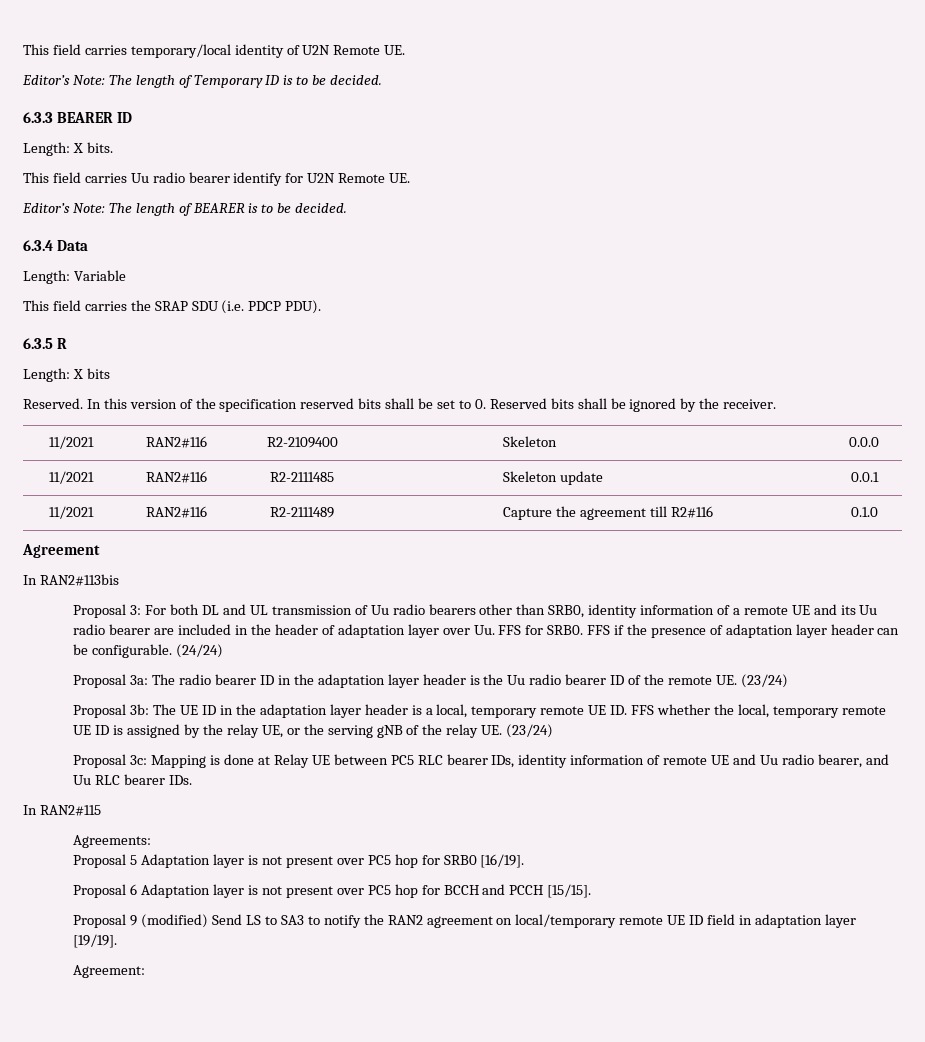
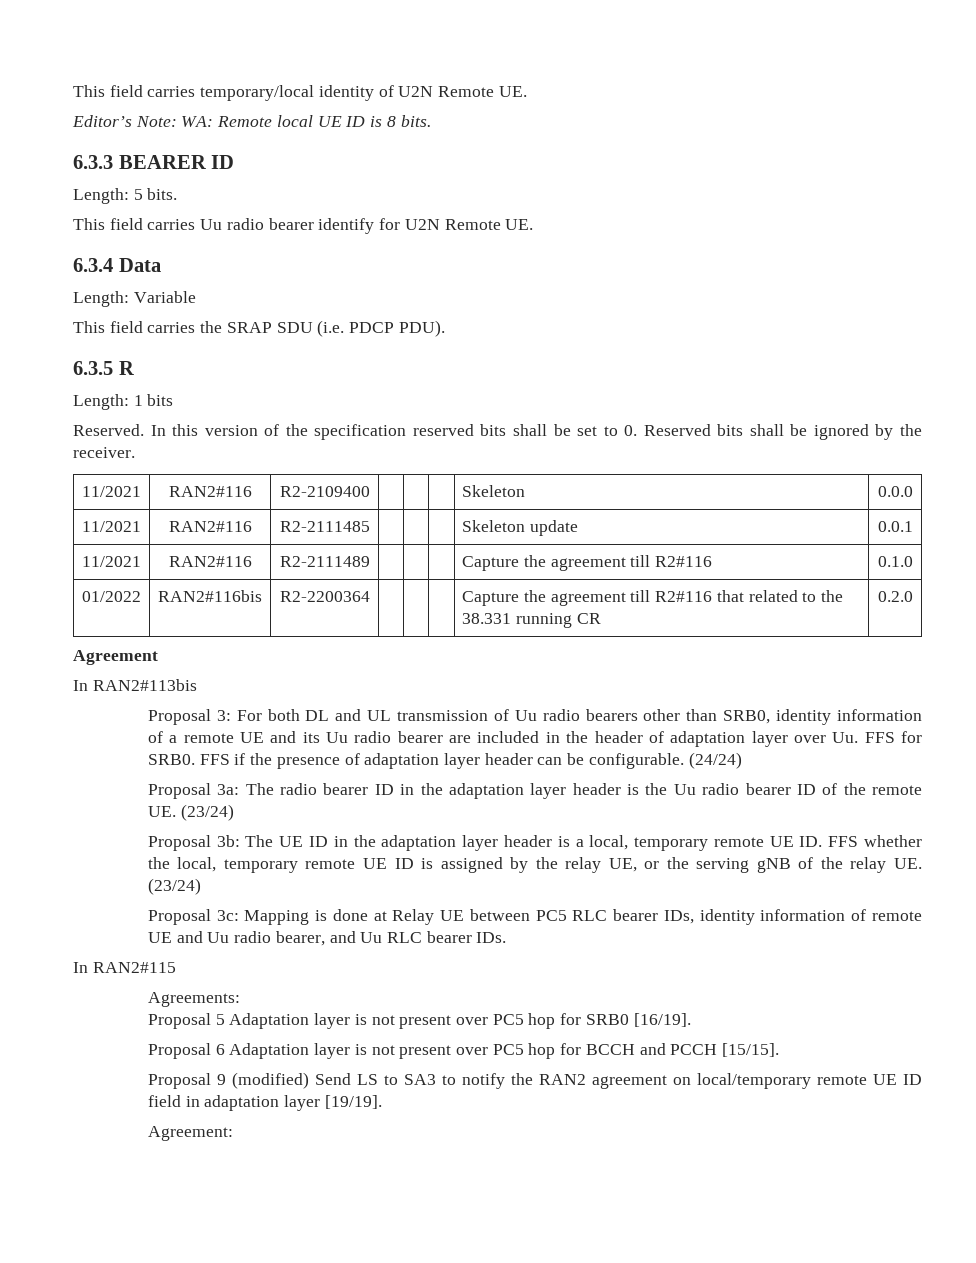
[108,75,383,88] The length of Temporary ID is to be decided. -> [181,115,431,127] WA: Remote local UE ID is 8 bits.
[72,143,83,153] X -> [133,189,143,200] 5
[22,203,348,216] // Editor’s Note: The length of BEARER is to be decided. -> (534, 224) none
[72,369,83,379] X -> [133,395,143,406] 1
(878, 512) none -> [82,591,141,602] [158,590,262,602] [279,591,370,602] [462,590,844,606] [462,613,601,628] [877,591,913,602] // 01/2022 | RAN2#116bis | R2-2200364 | | | | Capture the agreement till R2#116 that related to the 38.331 running CR | 0.2.0

